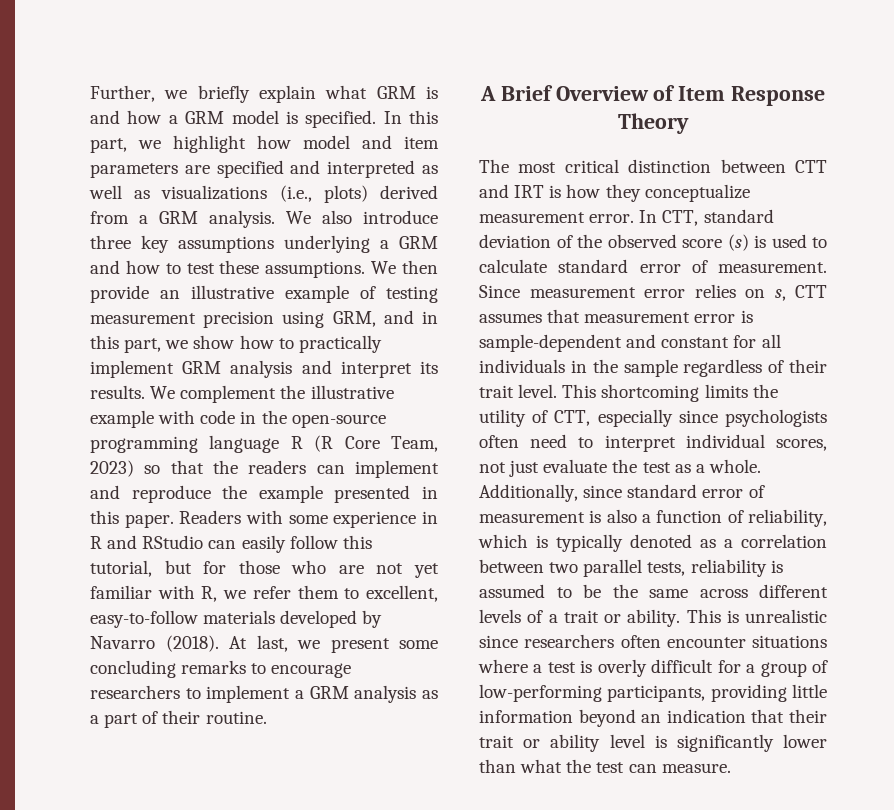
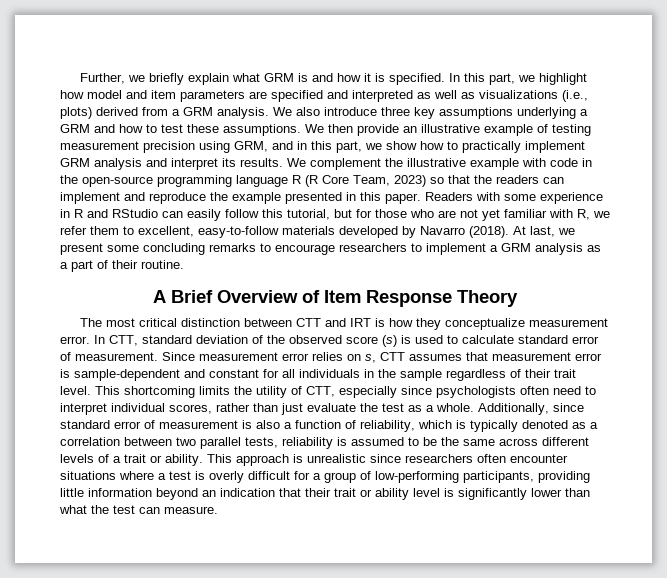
[168,110,279,124] a GRM model -> [363,73,371,82] it
[479,462,506,473] not -> [216,403,278,412] rather than
(721, 616) none -> [236,454,289,466] approach

